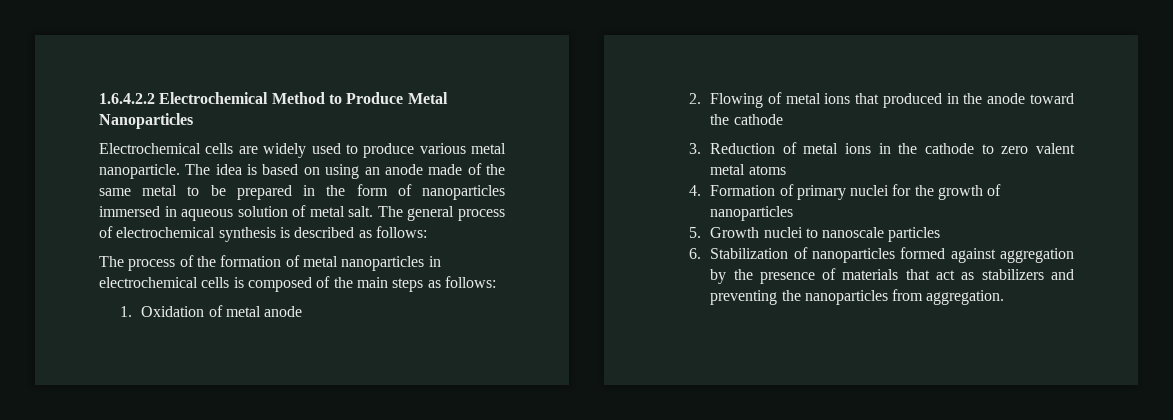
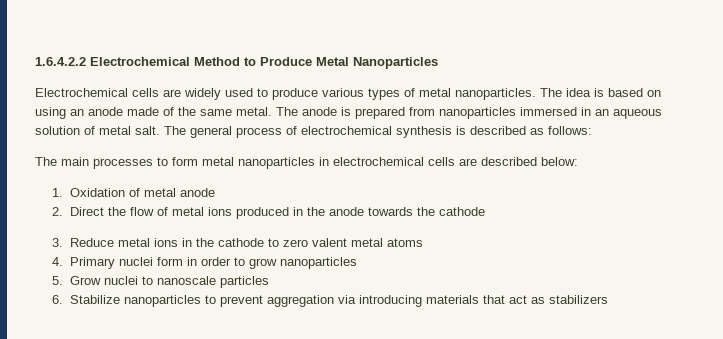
[471,143,506,154] [99,164,180,179] metal nanoparticle. -> [368,88,536,100] types of metal nanoparticles.
[142,184,412,200] metal to be prepared in the form of -> [236,107,435,119] metal. The anode is prepared from
(177, 211) none -> [595,109,609,116] an
[128,255,300,271] process of the formation of -> [61,157,198,169] main processes to form
[233,276,496,292] is composed of the main steps as follows: -> [459,157,578,166] are described below:
[710,92,880,108] Flowing of metal ions that -> [69,207,232,216] Direct the flow of metal ions
[1030,93,1074,104] toward -> [367,207,413,216] towards
[710,142,797,154] Reduction of -> [69,238,114,247] Reduce
[710,184,1002,200] Formation of primary nuclei for the growth of -> [69,257,277,269] Primary nuclei form in order to grow
[710,227,760,238] Growth -> [69,276,101,285] Grow
[710,247,1074,263] [710,268,837,284] Stabilization of nanoparticles formed against aggregation by the presence of -> [69,295,422,307] Stabilize nanoparticles to prevent aggregation via introducing
[1051,269,1074,280] [710,289,1005,305] and preventing the nanoparticles from aggregation. -> (608, 299) none

